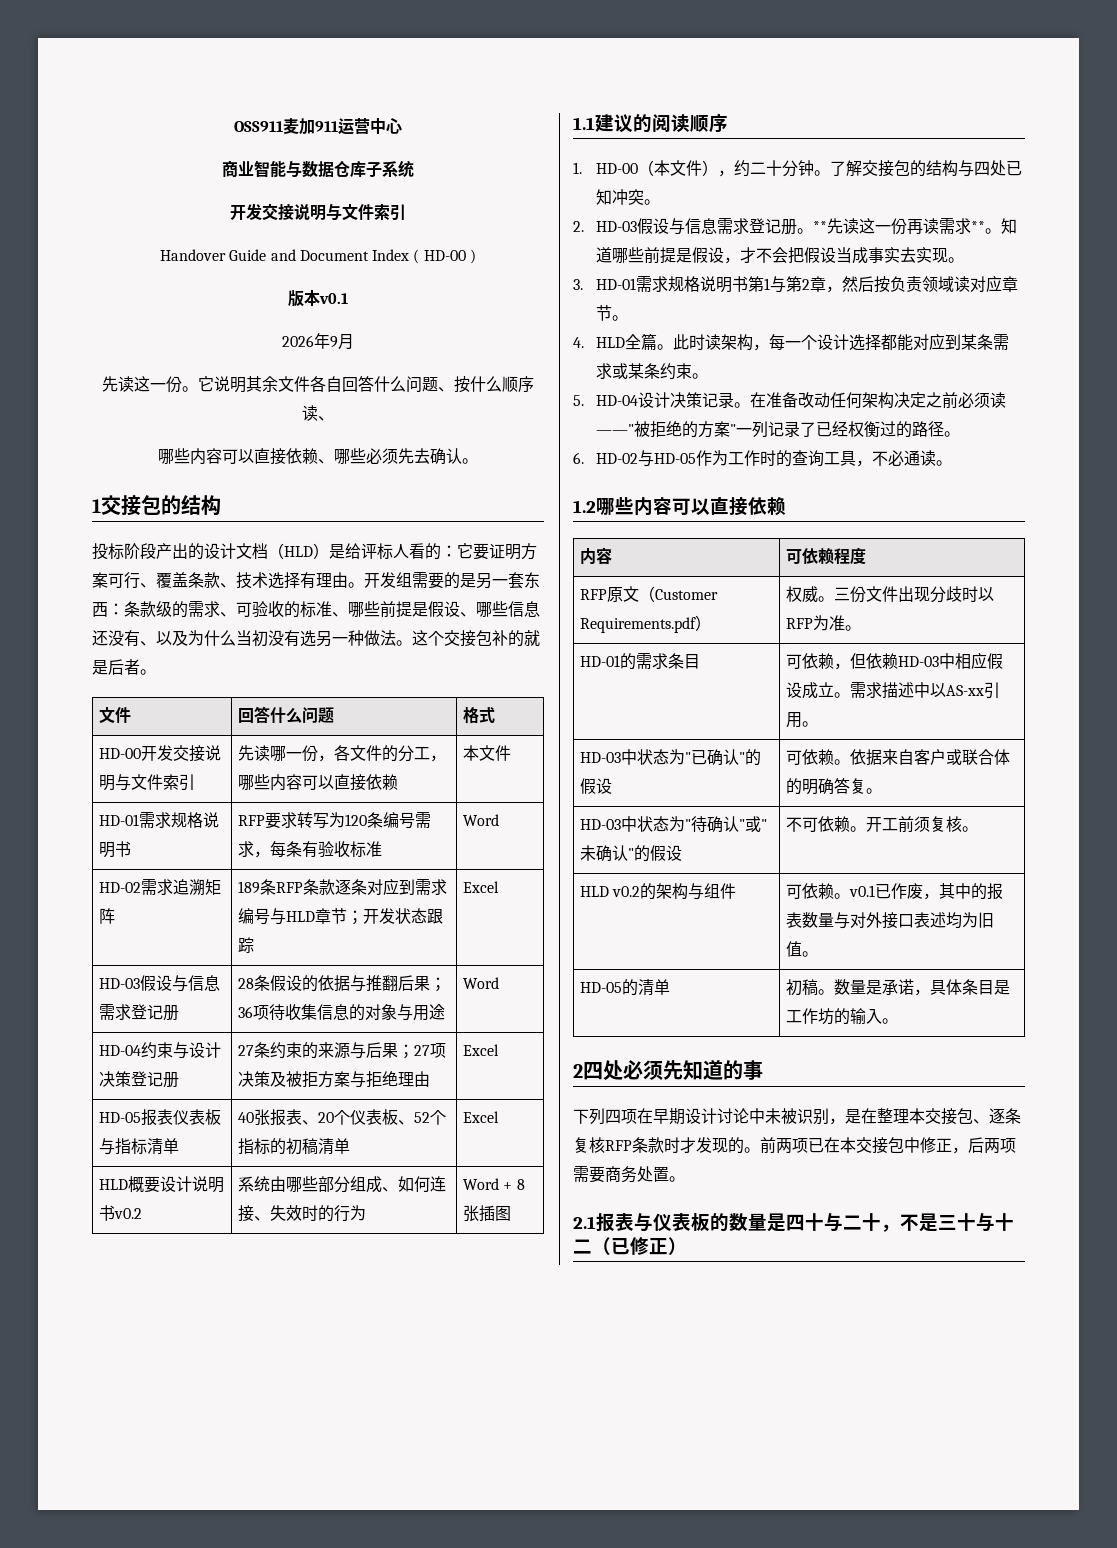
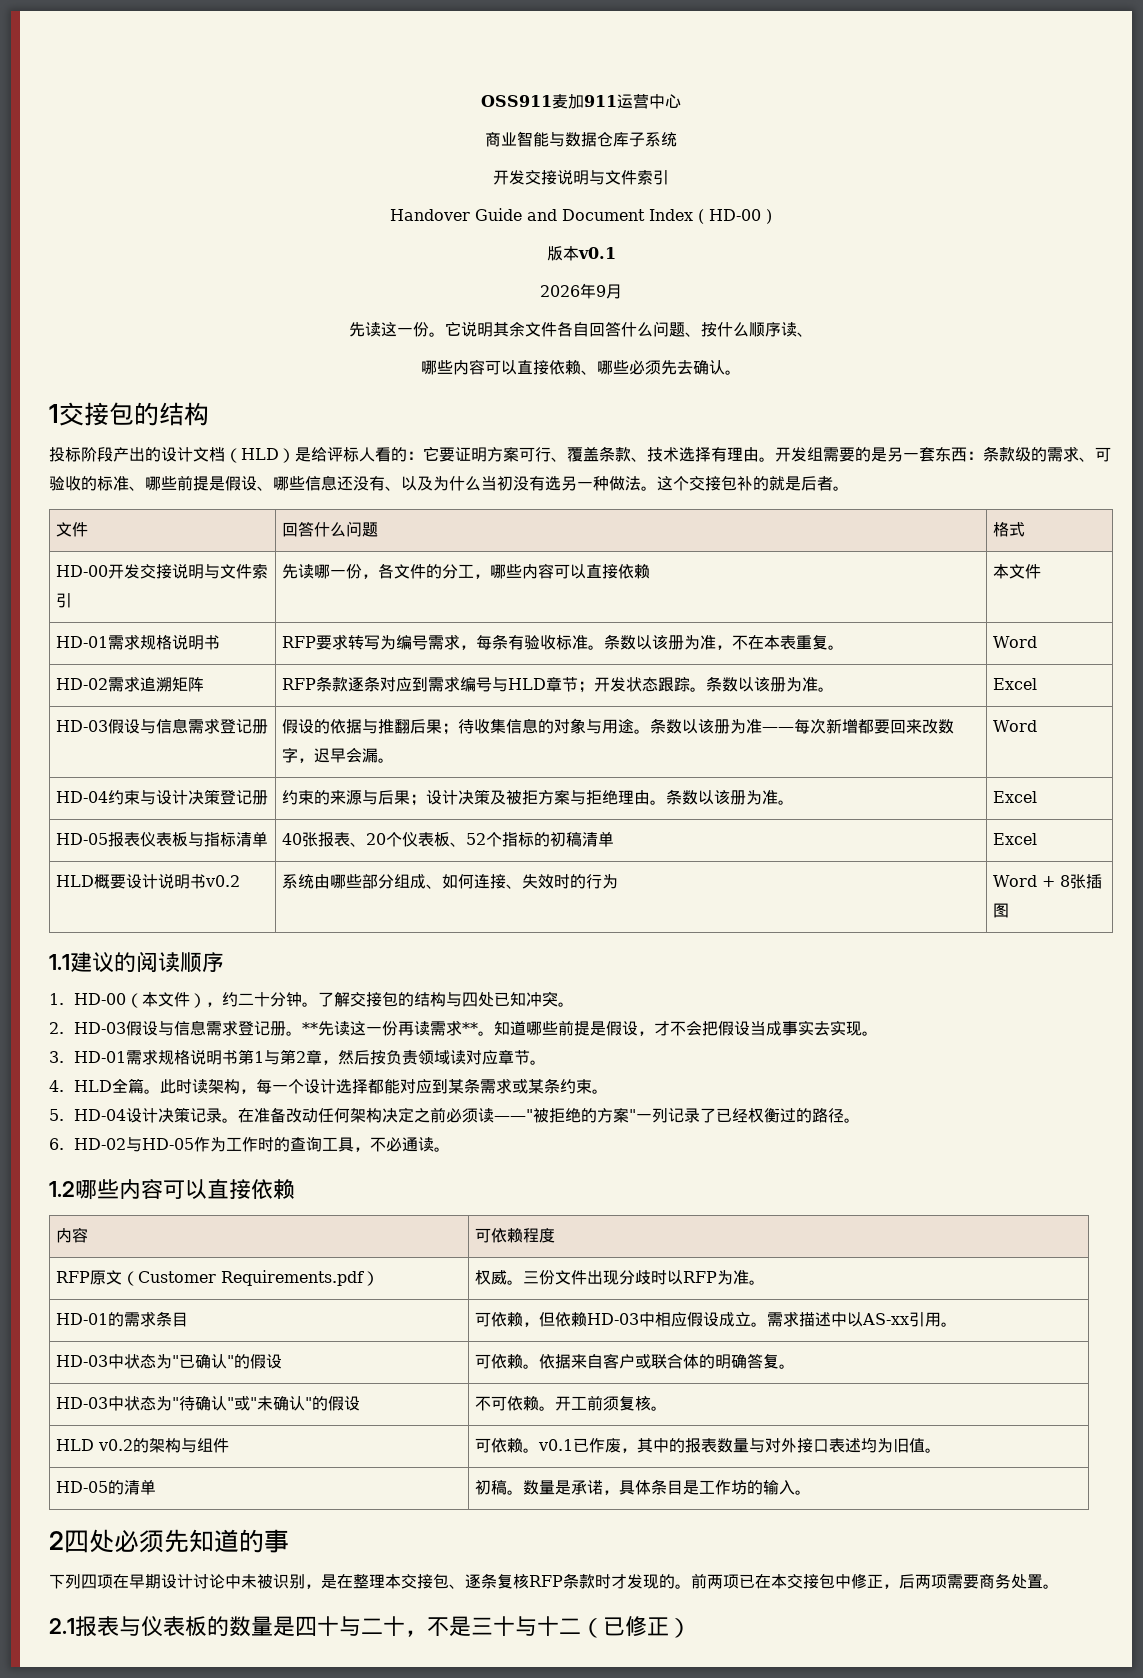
[345,812,384,828] 120条 -> (396, 642) none
(383, 849) none -> [587,634,844,650] 。条数以该册为准，不在本表重复。
[238,879,277,895] 189条 -> (204, 684) none
(255, 945) none -> [689,676,834,692] 。条数以该册为准。
[238,975,271,991] 28条 -> (268, 726) none
[238,1005,270,1020] 36项 -> (458, 729) none
(446, 1012) none -> [633,718,954,734] [281,747,394,763] 。条数以该册为准——每次新增都要回来改数字，迟早会漏。
[238,1042,271,1058] 27条 -> (268, 797) none
[414,1043,447,1058] 27项 -> [425,790,458,805] 设计
(431, 1079) none -> [649,789,794,805] 。条数以该册为准。

